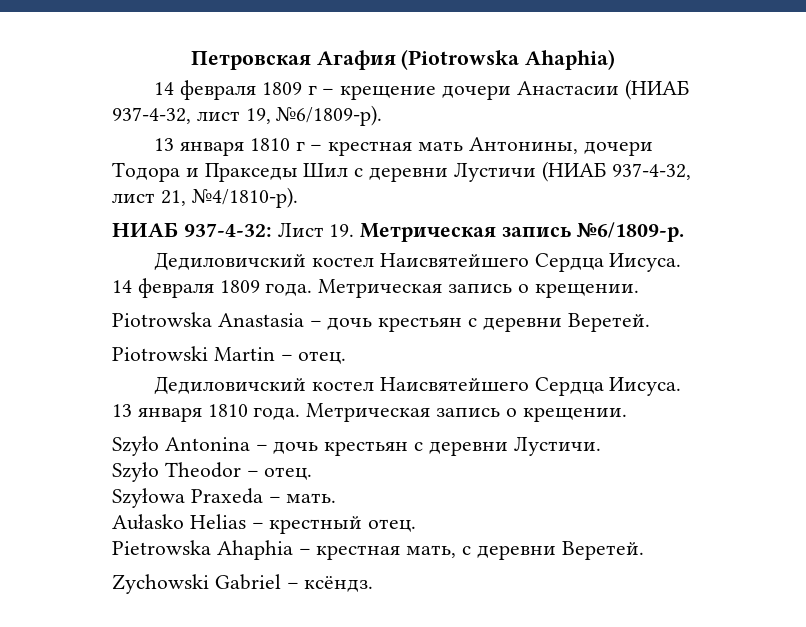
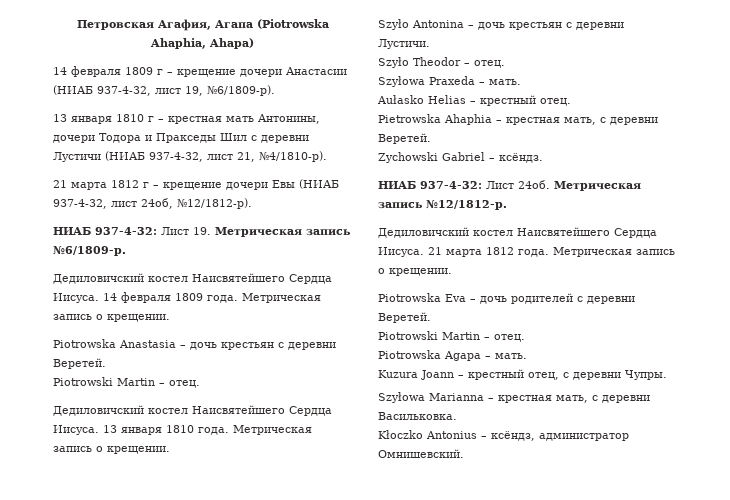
[316,49,616,70] Агафия (Piotrowska Ahaphia) -> [157,19,329,31] [150,38,254,49] Агафия, Агапа (Piotrowska Ahaphia, Ahapa)
(298, 197) none -> [53,179,339,190] [53,198,252,209] // 21 марта 1812 г – крещение дочери Евы (НИАБ 937-4-32, лист 24об, №12/1812-р).
(374, 584) none -> [378,180,641,191] [378,199,507,210] [378,227,657,238] [378,247,675,257] [378,268,452,276] [378,293,635,304] [378,312,431,323] [378,331,525,342] [378,350,527,361] [378,369,667,380] [378,392,650,403] [378,412,457,420] [378,430,629,441] [378,449,464,458] // НИАБ 937-4-32: Лист 24об. Метрическая запись №12/1812-р. // Дедиловичский костел Наисвятейшего Сердца Иисуса. 21 марта 1812 года. Метрическая запись о крещении. // Piotrowska Eva – дочь родителей с деревни Веретей. // Piotrowski Martin – отец. // Piotrowska Agapa – мать. // Kuzura Joann – крестный отец, с деревни Чупры. // Szyłowa Marianna – крестная мать, с деревни Васильковка. // Kłoczko Antonius – ксёндз, администратор Омнишевский.

